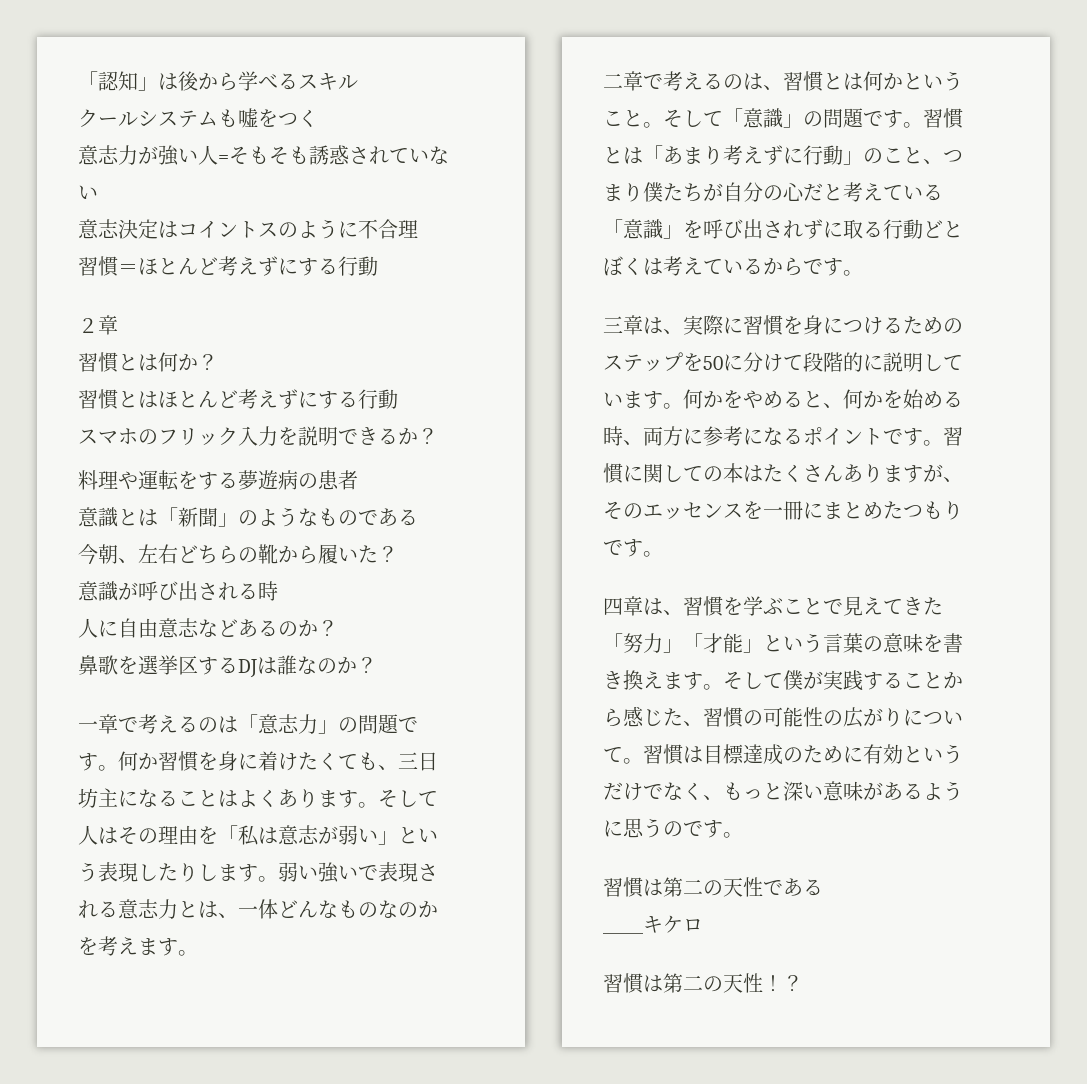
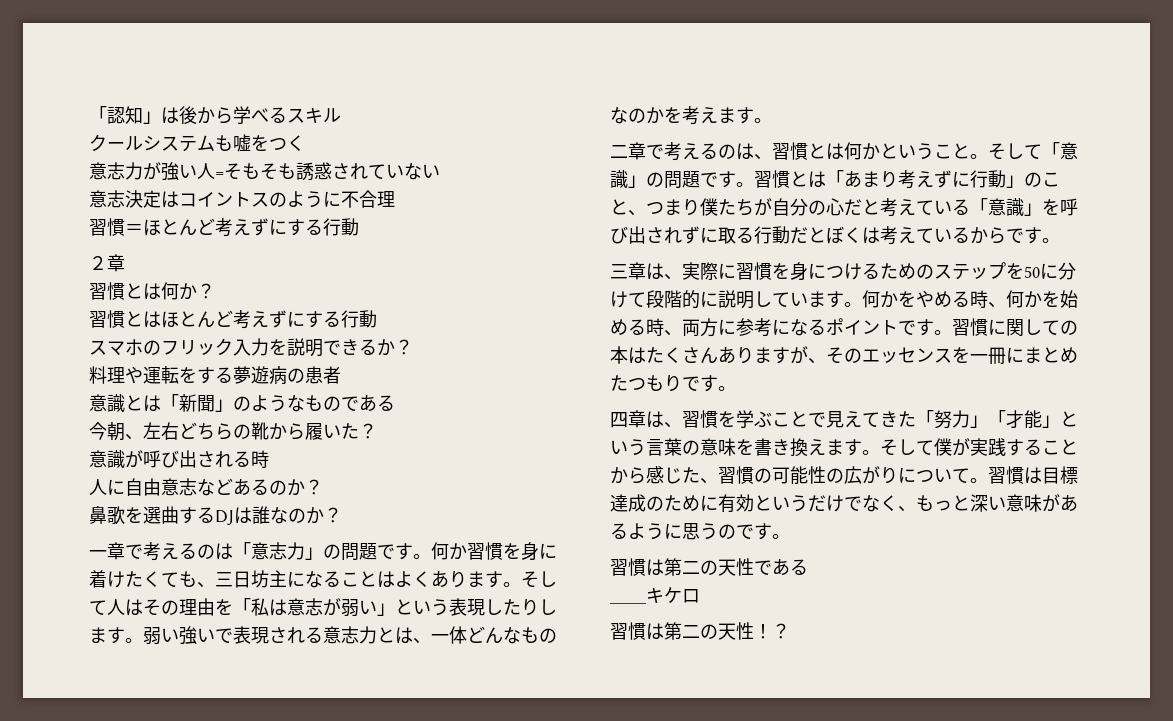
[158,655,198,675] 挙区 -> [161,506,179,524] 曲
[923,220,943,238] ど -> [790,227,808,244] だ
[803,391,823,408] と -> [970,290,988,308] 時

